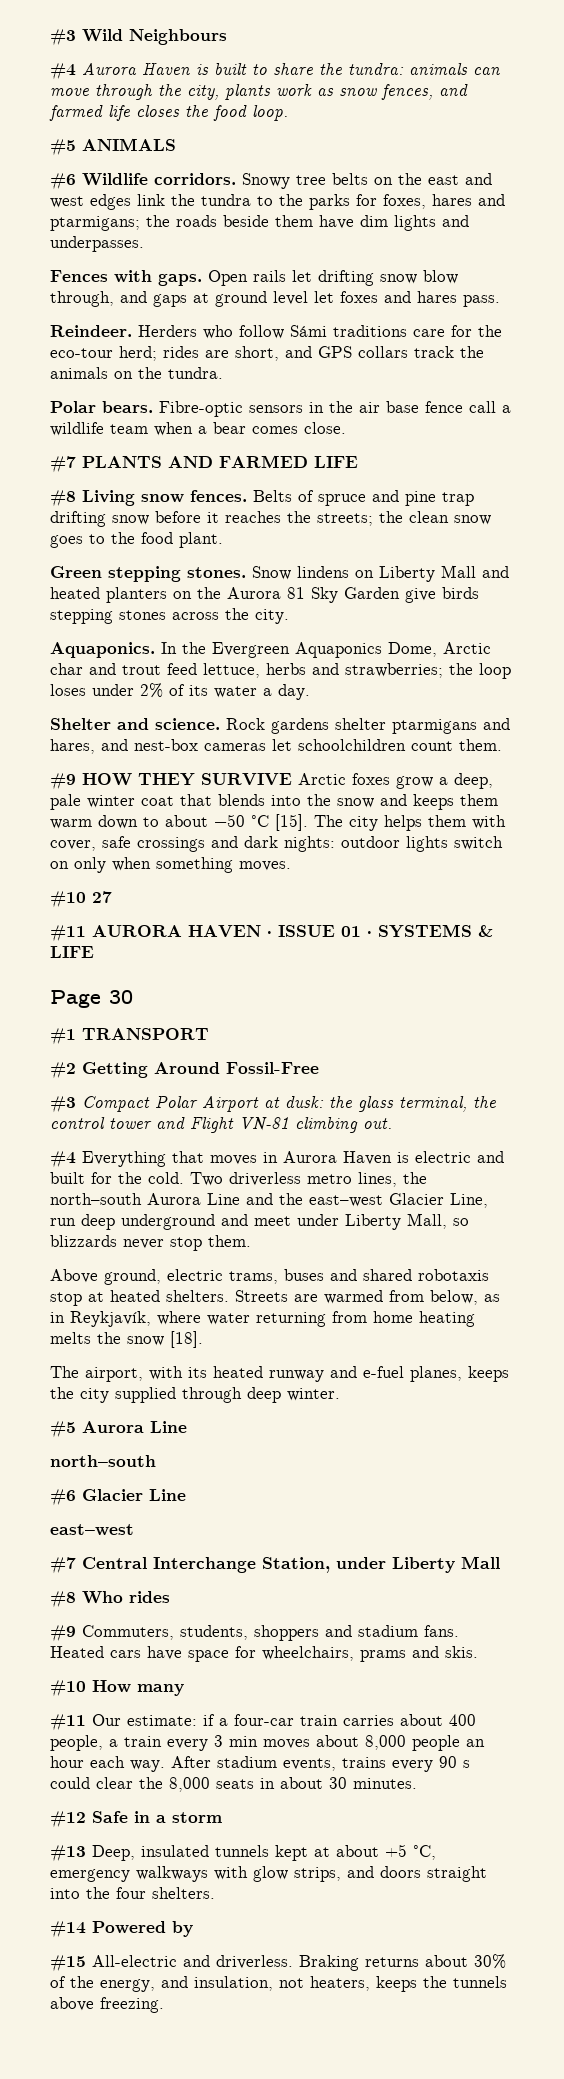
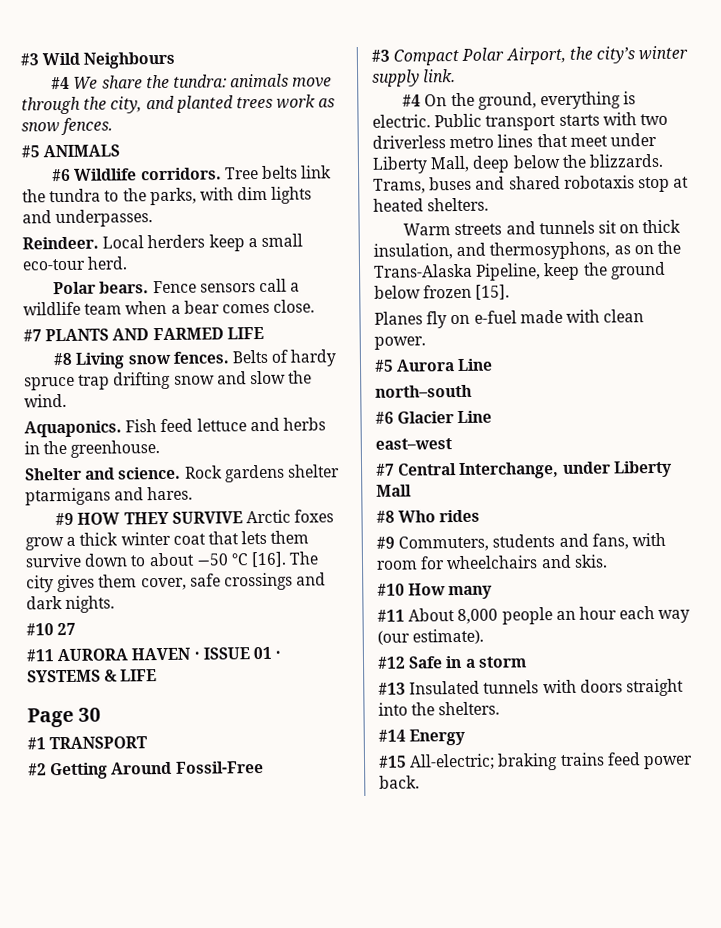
[82,63,267,75] Aurora Haven is built to -> [73,76,99,89] We
[473,67,500,75] can -> (290, 80) none
[225,84,468,100] [49,105,288,121] plants work as snow fences, and farmed life closes the food loop. -> [145,94,336,113] [21,117,114,136] and planted trees work as snow fences.
[242,173,492,189] [50,194,131,210] Snowy tree belts on the east and west edges -> [223,165,298,180] Tree belts
[309,194,505,210] [50,215,469,231] [50,236,144,252] [50,270,458,286] [50,291,500,307] [50,325,502,339] [50,346,484,361] [50,367,223,379] [50,401,463,417] parks for foxes, hares and ptarmigans; the roads beside them have dim lights and underpasses. // Fences with gaps. Open rails let drifting snow blow through, and gaps at ground level let foxes and hares pass. // Reindeer. Herders who follow Sámi traditions care for the eco-tour herd; rides are short, and GPS collars track the animals on the tundra. // Polar bears. Fibre-optic sensors in the air base fence -> [149,186,313,206] [22,209,154,228] [22,233,303,252] [22,256,129,271] [53,280,256,295] parks, with dim lights and underpasses. // Reindeer. Local herders keep a small eco-tour herd. // Polar bears. Fence sensors
[318,490,474,506] [50,511,491,527] [50,532,223,548] [50,565,509,582] [50,587,479,603] [50,608,289,624] [50,642,491,658] [50,663,511,679] [50,683,310,700] spruce and pine trap drifting snow before it reaches the streets; the clean snow goes to the food plant. // Green stepping stones. Snow lindens on Liberty Mall and heated planters on the Aurora 81 Sky Garden give birds stepping stones across the city. // Aquaponics. In the Evergreen Aquaponics Dome, Arctic char and trout feed lettuce, herbs and strawberries; the loop loses under 2% of its water a day. -> [290,349,338,367] [24,370,313,391] [24,393,67,408] [24,417,326,438] [24,440,161,458] hardy spruce trap drifting snow and slow the wind. // Aquaponics. Fish feed lettuce and herbs in the greenhouse.
[50,739,502,754] hares, and nest-box cameras let schoolchildren count them. -> [147,486,194,501] hares.
[454,773,493,789] [50,794,81,810] deep, pale -> [79,532,119,546] thick
[218,794,498,810] [50,819,92,829] blends into the snow and keeps them warm -> [241,530,310,545] [25,553,82,568] lets them survive
[275,814,308,831] [15]. -> [251,551,288,568] [16].
[384,815,506,831] helps them with -> [57,574,138,593] gives them
[284,836,503,852] [50,857,291,873] nights: outdoor lights switch on only when something moves. -> [65,595,116,613] nights.
[202,1096,496,1112] [50,1117,392,1133] [50,1151,504,1168] [50,1172,427,1187] [50,1193,488,1208] [50,1213,469,1230] [50,1235,251,1251] [50,1269,278,1285] Airport at dusk: the glass terminal, the control tower and Flight VN-81 climbing out. // #4 Everything that moves in Aurora Haven is electric and built for the cold. Two driverless metro lines, the north–south Aurora Line and the east–west Glacier Line, run deep underground and meet under Liberty Mall, so blizzards never stop them. // Above ground, electric trams, -> [505,45,689,65] [372,69,457,87] [402,91,637,110] [372,112,668,131] [372,132,657,149] [372,153,664,174] [373,178,426,194] Airport, the city’s winter supply link. // #4 On the ground, everything is electric. Public transport starts with two driverless metro lines that meet under Liberty Mall, deep below the blizzards. Trams,
[235,1290,500,1305] [50,1311,475,1327] [50,1331,203,1348] [50,1366,509,1382] [50,1387,340,1403] Streets are warmed from below, as in Reykjavík, where water returning from home heating melts the snow [18]. // The airport, with its heated runway and e-fuel planes, keeps the city supplied through deep winter. -> [403,219,682,236] [373,240,681,260] [373,261,666,281] [374,284,511,300] [374,309,645,329] [374,336,426,350] // Warm streets and tunnels sit on thick insulation, and thermosyphons, as on the Trans-Alaska Pipeline, keep the ground below frozen [15]. // Planes fly on e-fuel made with clean power.
[153,1557,330,1573] Interchange Station, -> [458,461,560,480] Interchange,
[180,1625,459,1641] [50,1646,406,1662] students, shoppers and stadium fans. Heated cars have space for wheelchairs, prams -> [492,532,666,550] [376,555,539,570] students and fans, with room for wheelchairs
[92,1714,476,1726] [50,1735,359,1751] Our estimate: if a four-car train carries about 400 people, a train every 3 min moves about -> [408,608,456,622] About
[130,1756,470,1772] [50,1777,417,1792] way. After stadium events, trains every 90 s could clear the 8,000 seats in about 30 minutes. -> [658,609,691,623] [377,628,485,645] way (our estimate).
[92,1844,436,1861] [50,1866,374,1882] Deep, insulated tunnels kept at about +5 °C, emergency walkways with glow strips, and -> [409,679,577,695] Insulated tunnels with
[116,1887,146,1899] four -> (436, 709) none
[92,1921,193,1937] Powered by -> [409,728,466,746] Energy
[92,1954,506,1971] [50,1976,507,1992] [50,1997,164,2013] All-electric and driverless. Braking returns about 30% of the energy, and insulation, not heaters, keeps the tunnels above freezing. -> [409,752,693,771] [379,775,420,789] All-electric; braking trains feed power back.

